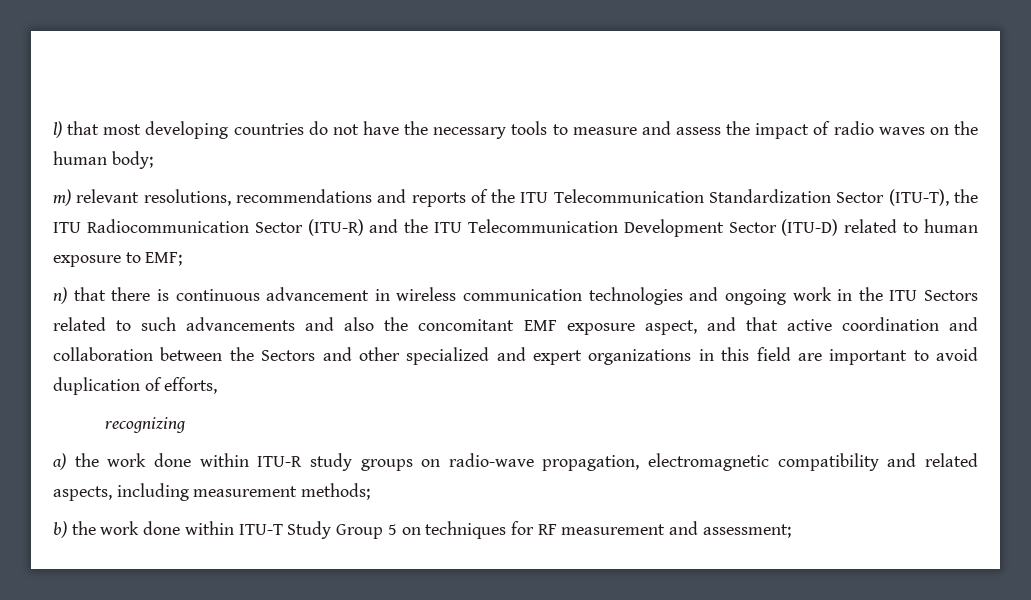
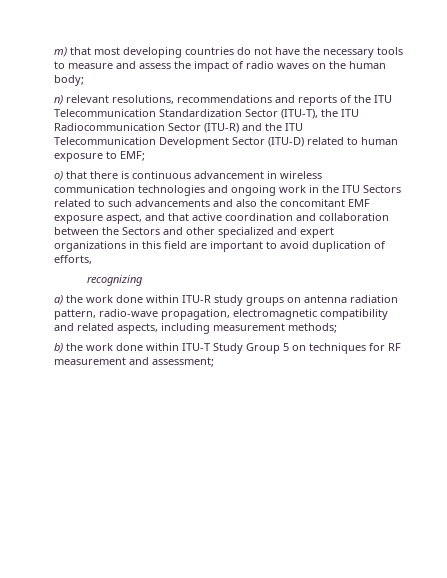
[53,121,62,138] l) -> [54,47,67,57] m)
[53,189,71,206] m) -> [54,95,63,105] n)
[53,287,67,304] n) -> [54,171,63,181] o)
(441, 463) none -> [304,295,398,303] [54,309,96,320] antenna radiation pattern,

